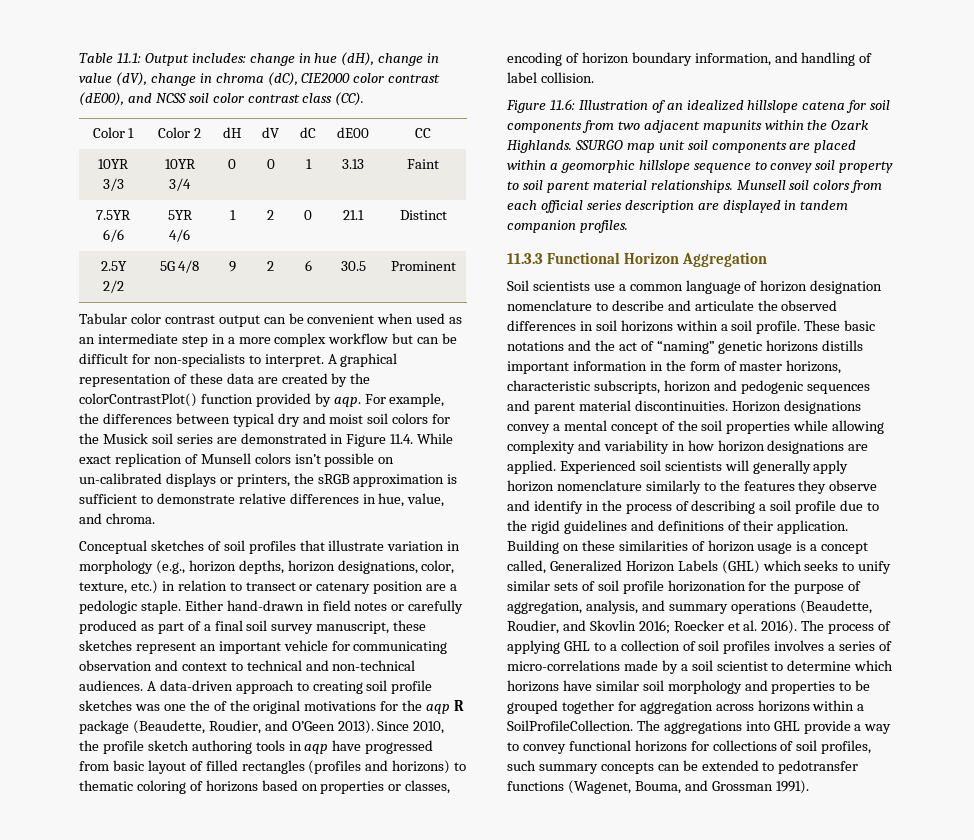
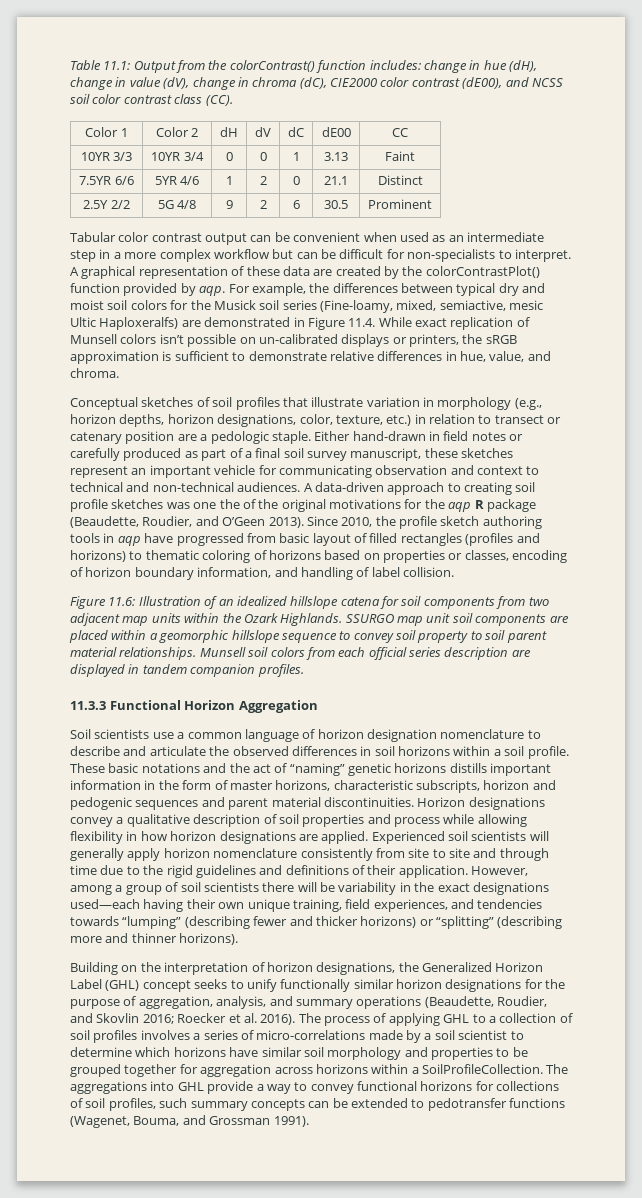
(189, 59) none -> [176,60,367,73] from the colorContrast() function
(213, 439) none -> [320,300,544,313] [70,317,179,330] (Fine-loamy, mixed, semiactive, mesic Ultic Haploxeralfs)
[702,120,762,133] mapunits -> [122,613,181,626] map units
[563,420,885,434] [507,440,669,454] mental concept of the soil properties while allowing complexity and variability -> [126,814,527,827] [70,831,123,844] qualitative description of soil properties and process while allowing flexibility
[645,480,878,494] [507,500,837,514] similarly to the features they observe and identify in the process of describing a soil profile -> [300,848,549,861] [70,865,97,875] consistently from site to site and through time
[507,540,869,554] [507,560,892,574] [507,580,746,594] Building on these similarities of horizon usage is a concept called, Generalized Horizon Labels (GHL) which seeks to unify similar sets of soil profile horizonation -> [471,866,529,876] [70,882,549,895] [70,899,543,912] [70,916,563,929] [70,933,239,945] [70,962,544,975] [70,979,522,992] However, among a group of soil scientists there will be variability in the exact designations used—each having their own unique training, field experiences, and tendencies towards “lumping” (describing fewer and thicker horizons) or “splitting” (describing more and thinner horizons). // Building on the interpretation of horizon designations, the Generalized Horizon Label (GHL) concept seeks to unify functionally similar horizon designations

